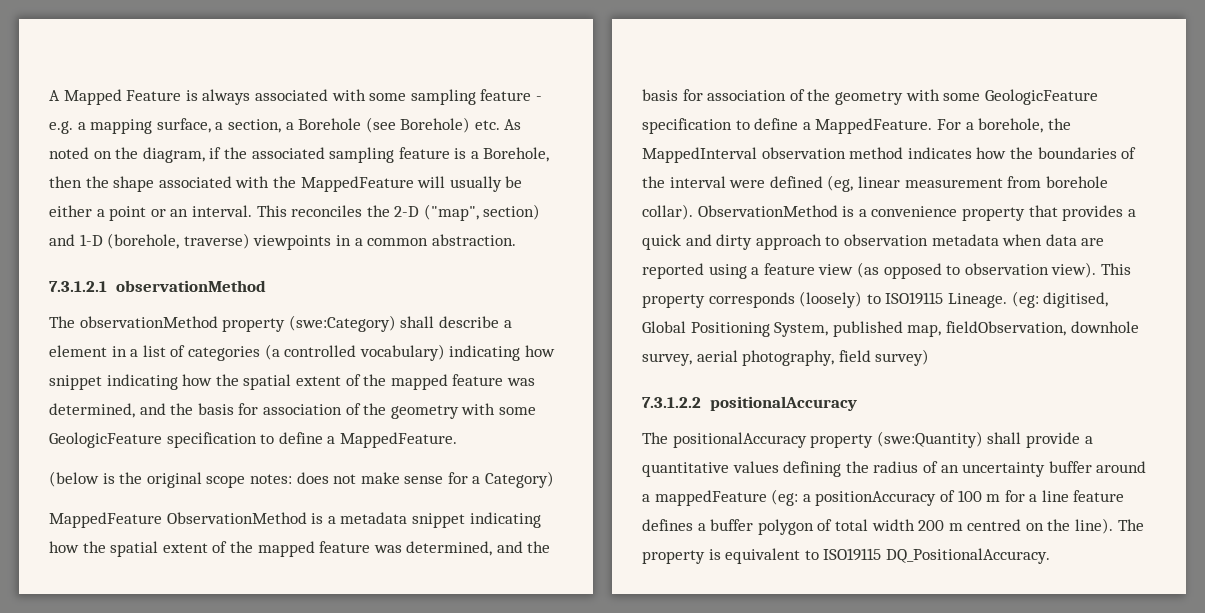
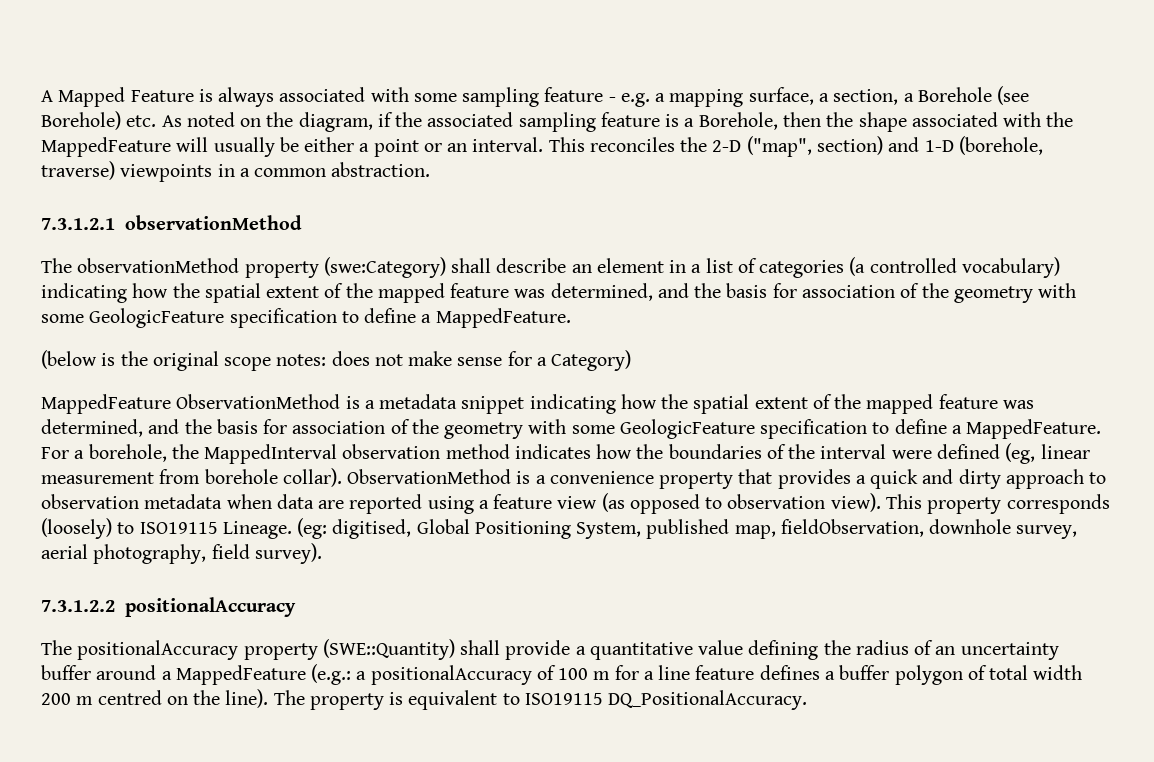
[503,320,512,328] a -> [571,264,592,273] an
[49,374,213,390] snippet indicating how -> (169, 290) none
[875,349,930,366] survey) -> [254,543,322,564] survey).
[876,431,983,448] (swe:Quantity) -> [322,639,455,660] (SWE::Quantity)
[732,461,779,473] values -> [698,640,744,655] value
[654,489,937,506] mappedFeature (eg: a positionAccuracy -> [175,664,532,685] MappedFeature (e.g.: a positionalAccuracy

